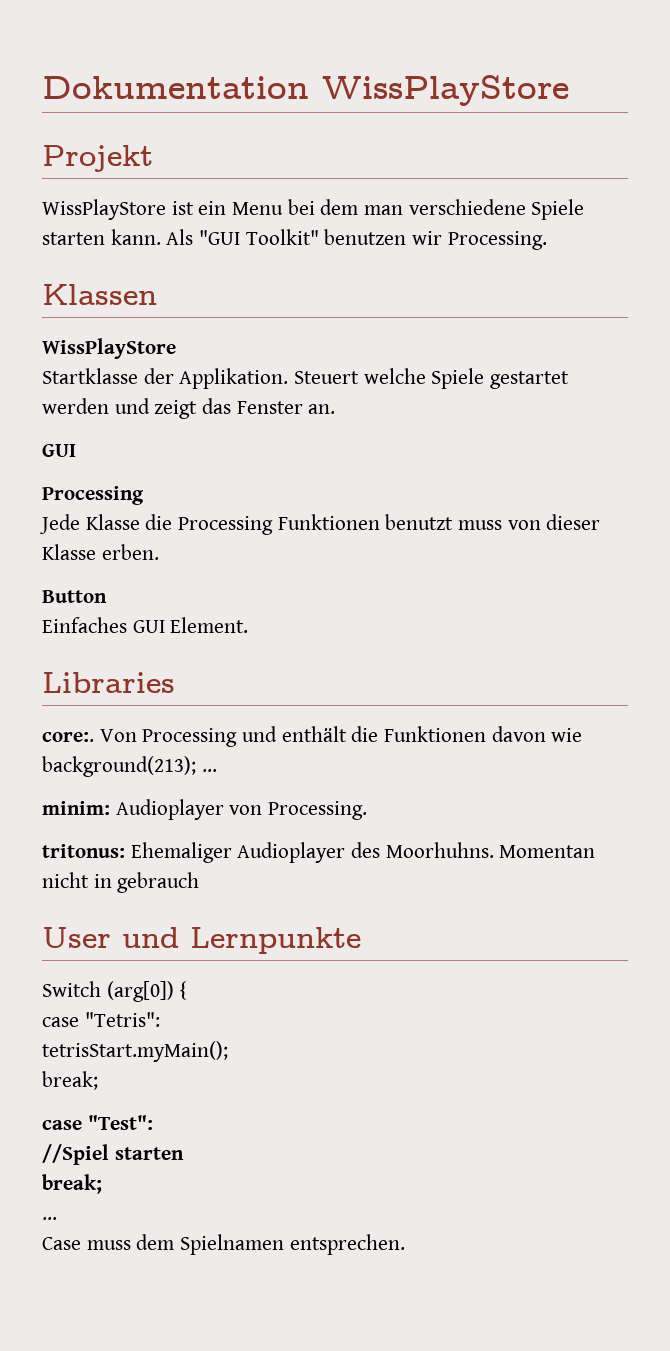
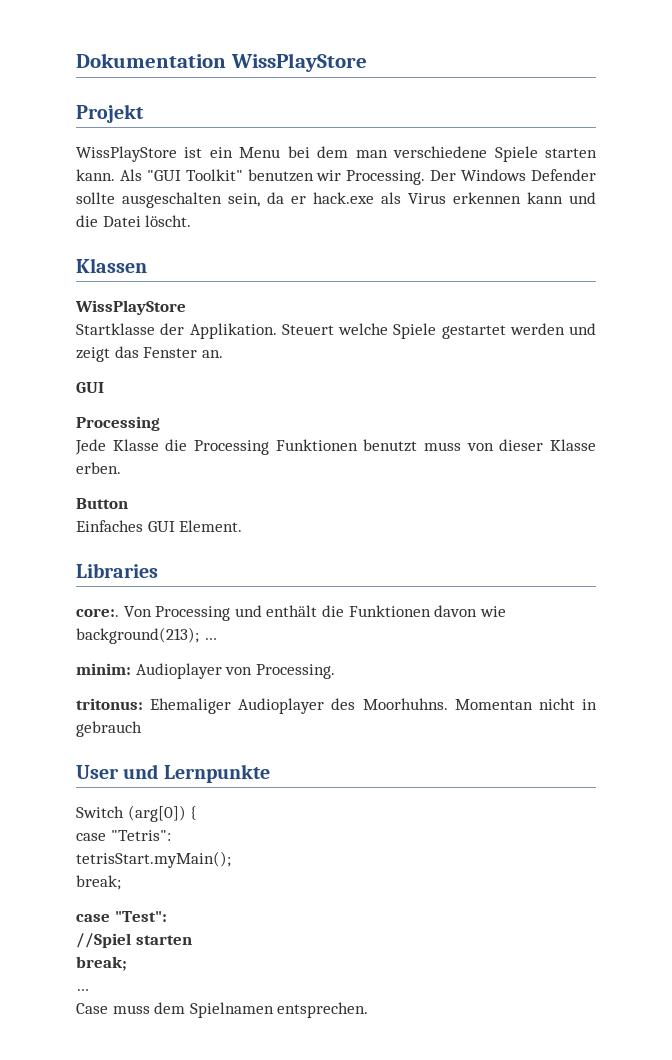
(547, 240) none -> [430,169,596,181] [76,192,596,208] [76,215,192,227] Der Windows Defender sollte ausgeschalten sein, da er hack.exe als Virus erkennen kann und die Datei löscht.

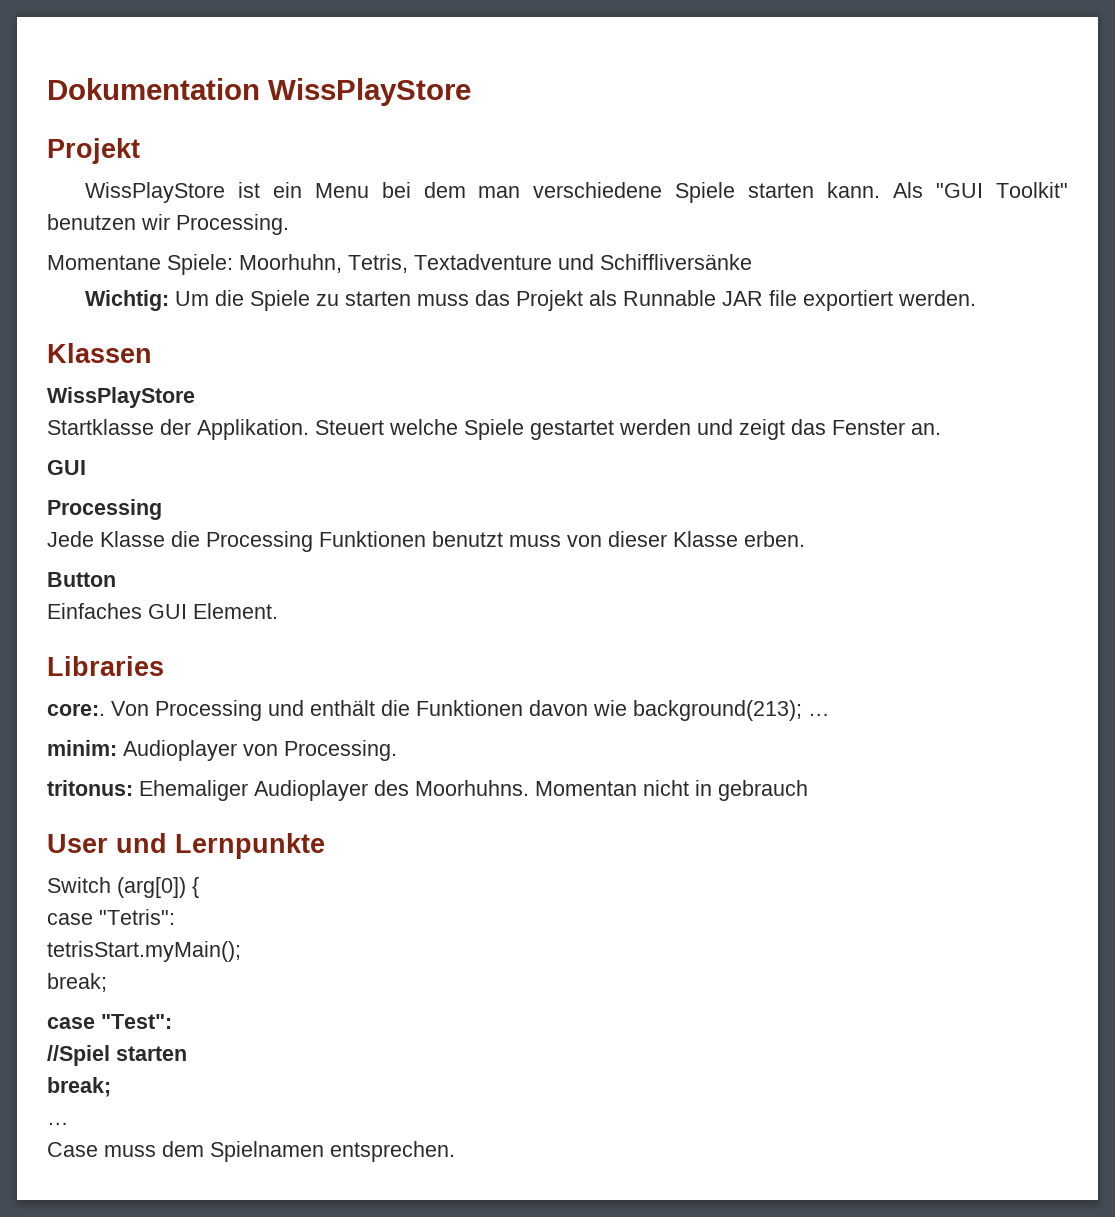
[430,169,596,181] [76,192,596,208] [76,215,192,227] Der Windows Defender sollte ausgeschalten sein, da er hack.exe als Virus erkennen kann und die Datei löscht. -> [47,254,752,275] [84,290,976,311] // Momentane Spiele: Moorhuhn, Tetris, Textadventure und Schiffliversänke // Wichtig: Um die Spiele zu starten muss das Projekt als Runnable JAR file exportiert werden.

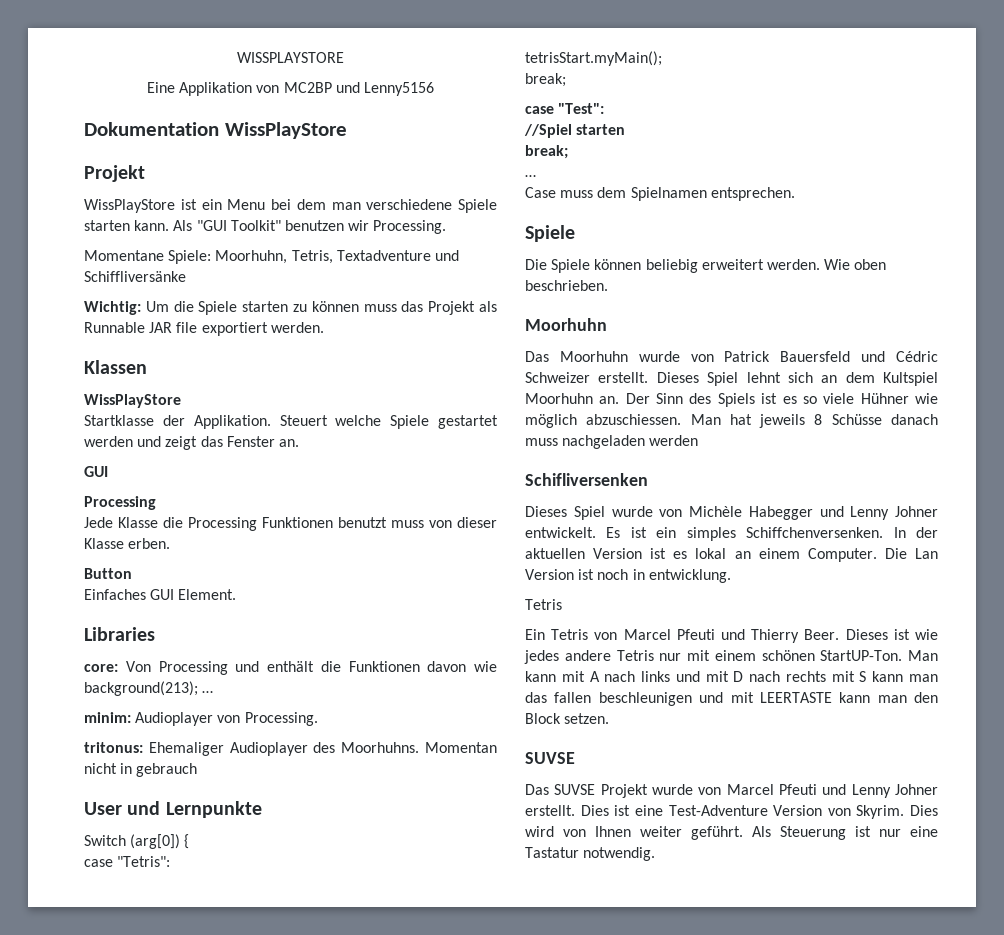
(47, 89) none -> [237,52,344,63] [147,82,434,96] WISSPLAYSTORE // Eine Applikation von MC2BP und Lenny5156 //
[315,291,411,306] zu starten -> [242,301,359,312] starten zu können
[47,703,105,716] core:. -> [84,664,118,672] core:
(455, 1151) none -> [525,225,575,242] [525,259,887,273] [525,280,608,291] [525,318,607,331] [525,351,938,362] [525,372,938,386] [525,393,938,407] [525,414,938,428] [525,435,699,449] [525,473,648,486] [525,506,938,520] [525,527,938,541] [525,548,938,562] [525,569,731,583] [525,599,562,610] [525,629,938,643] [524,650,938,664] [525,671,938,682] [525,692,938,706] [525,713,610,724] [525,752,575,764] [525,784,938,798] [525,805,938,819] [525,826,938,840] [525,847,656,861] // Spiele // Die Spiele können beliebig erweitert werden. Wie oben beschrieben. // Moorhuhn // Das Moorhuhn wurde von Patrick Bauersfeld und Cédric Schweizer erstellt. Dieses Spiel lehnt sich an dem Kultspiel Moorhuhn an. Der Sinn des Spiels ist es so viele Hühner wie möglich abzuschiessen. Man hat jeweils 8 Schüsse danach muss nachgeladen werden // Schifliversenken // Dieses Spiel wurde von Michèle Habegger und Lenny Johner entwickelt. Es ist ein simples Schiffchenversenken. In der aktuellen Version ist es lokal an einem Computer. Die Lan Version ist noch in entwicklung. // Tetris // Ein Tetris von Marcel Pfeuti und Thierry Beer. Dieses ist wie jedes andere Tetris nur mit einem schönen StartUP-Ton. Man kann mit A nach links und mit D nach rechts mit S kann man das fallen beschleunigen und mit LEERTASTE kann man den Block setzen. // SUVSE // Das SUVSE Projekt wurde von Marcel Pfeuti und Lenny Johner erstellt. Dies ist eine Test-Adventure Version von Skyrim. Dies wird von Ihnen weiter geführt. Als Steuerung ist nur eine Tastatur notwendig.

